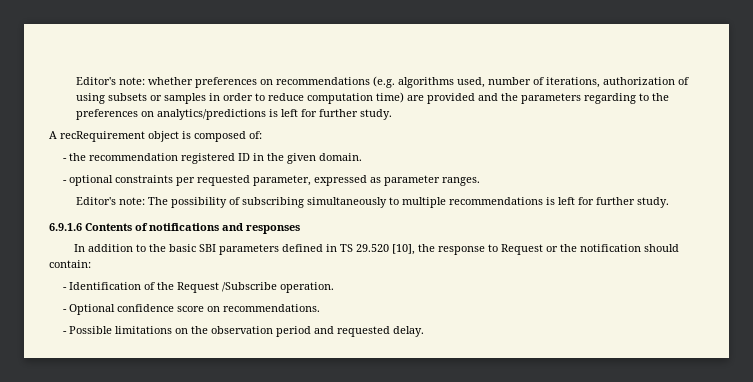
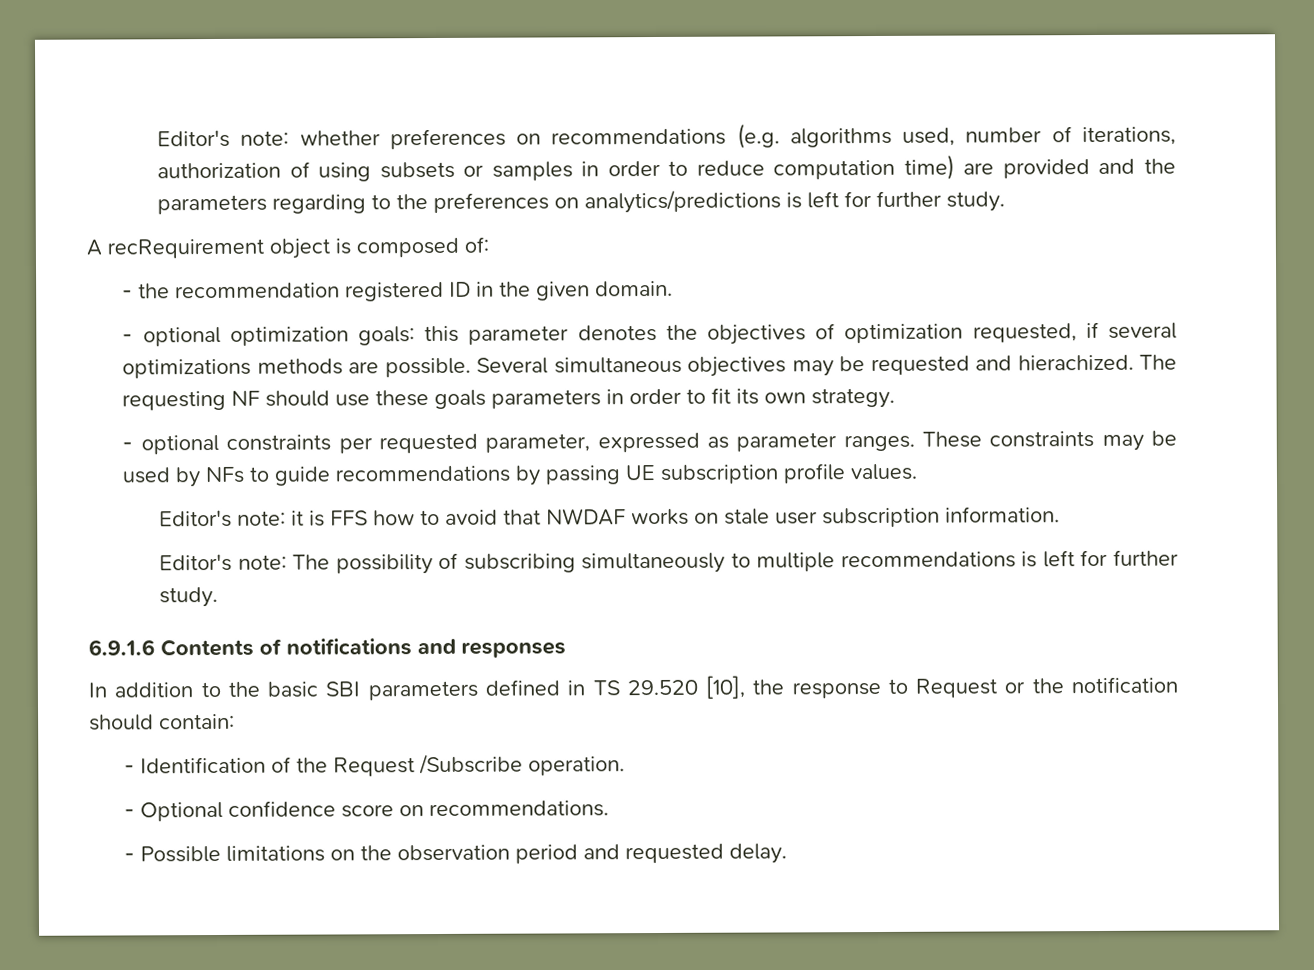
(362, 157) none -> [122,321,1177,347] [122,354,1178,379] [122,387,896,411] // - optional optimization goals: this parameter denotes the objectives of optimization requested, if several optimizations methods are possible. Several simultaneous objectives may be requested and hierachized. The requesting NF should use these goals parameters in order to fit its own strategy.
(480, 181) none -> [921,430,1177,451] [122,463,918,488] [158,506,1060,528] These constraints may be used by NFs to guide recommendations by passing UE subscription profile values. // Editor's note: it is FFS how to avoid that NWDAF works on stale user subscription information.

